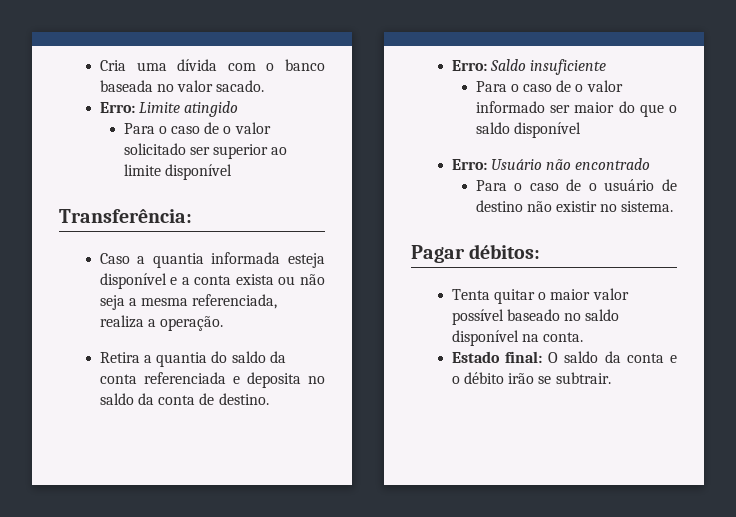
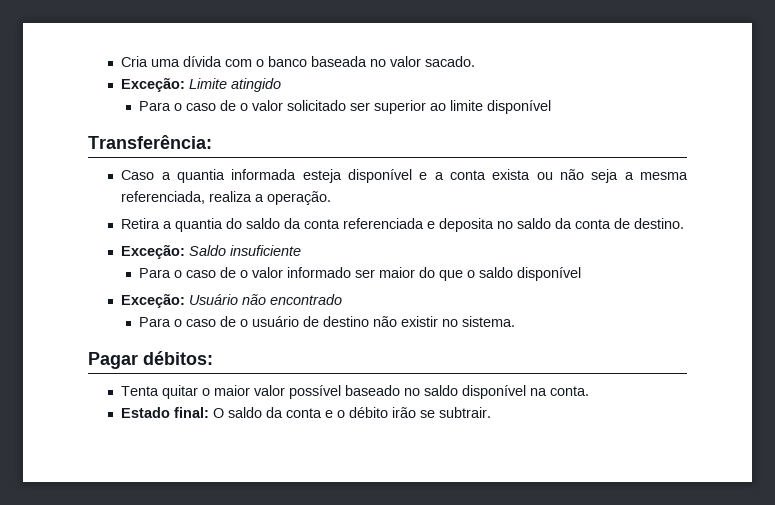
[99,102,135,113] Erro: -> [121,77,186,92] Exceção:
[451,60,487,71] Erro: -> [121,244,186,259] Exceção:
[451,159,487,170] Erro: -> [121,293,186,308] Exceção:

